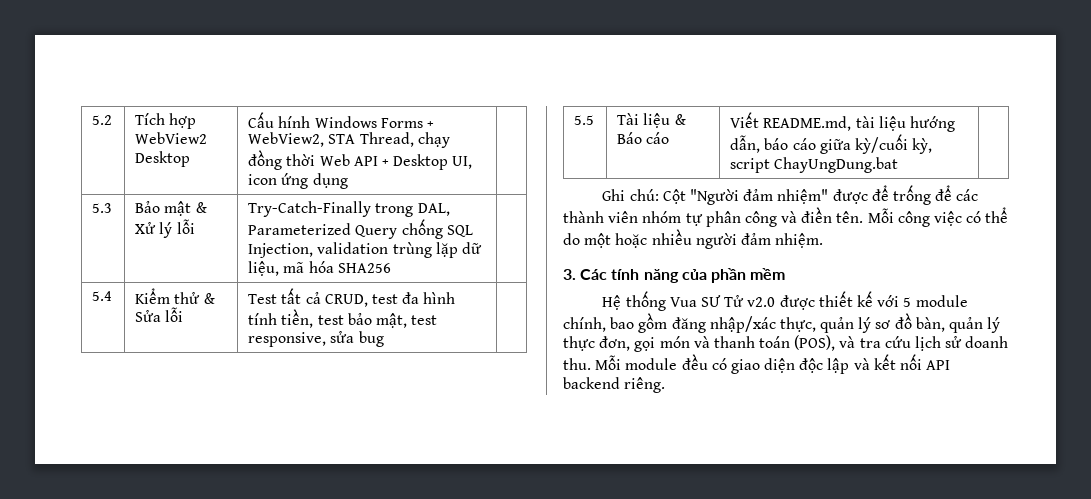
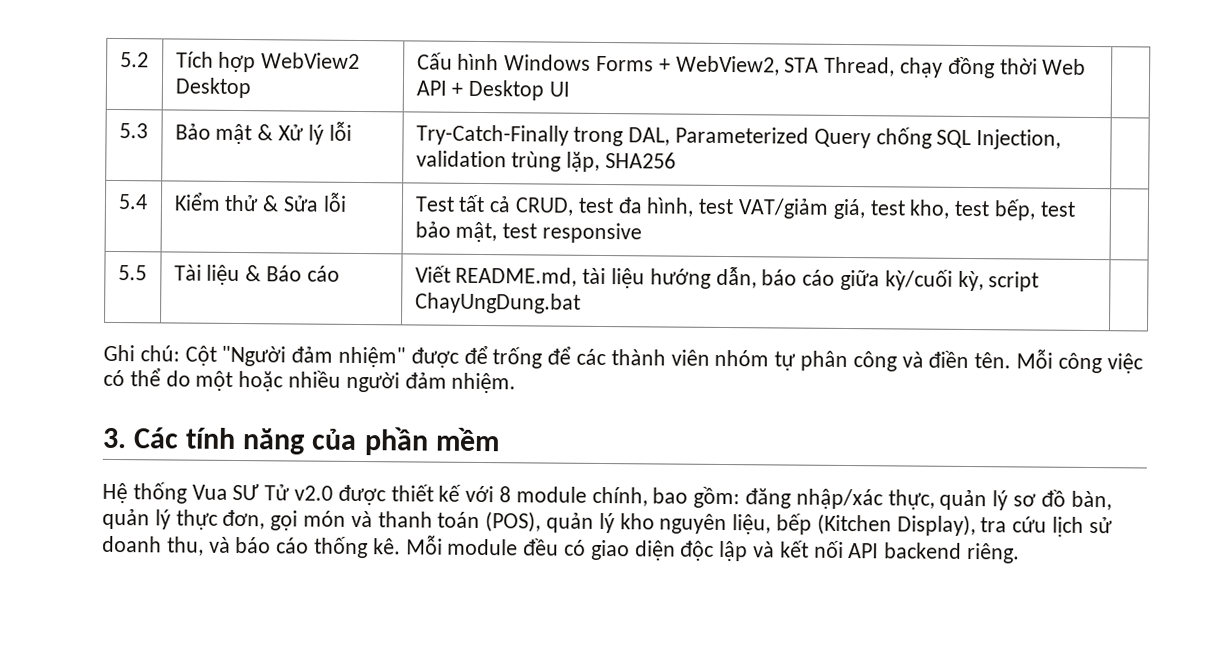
[278,116,311,128] hính -> [457,53,500,71] hình
[452,156,473,169] [248,173,348,189] UI, icon ứng dụng -> [549,81,571,97] UI
[435,242,482,258] [248,261,334,276] lặp dữ liệu, mã hóa -> [566,151,601,172] lặp,
[423,292,456,304] [248,309,314,328] hình tính tiền, -> [646,197,1037,221] hình, test VAT/giảm giá, test kho, test bếp,
[248,331,384,347] responsive, sửa bug -> [542,222,643,244] responsive
[903,297,912,307] 5 -> [499,486,512,503] 8
[638,313,668,333] gồm -> [693,486,741,509] gồm:
[839,336,856,348] và -> [546,512,976,537] quản lý kho nguyên liệu, bếp (Kitchen Display),
[563,358,591,370] thu. -> [166,536,401,559] thu, và báo cáo thống kê.

